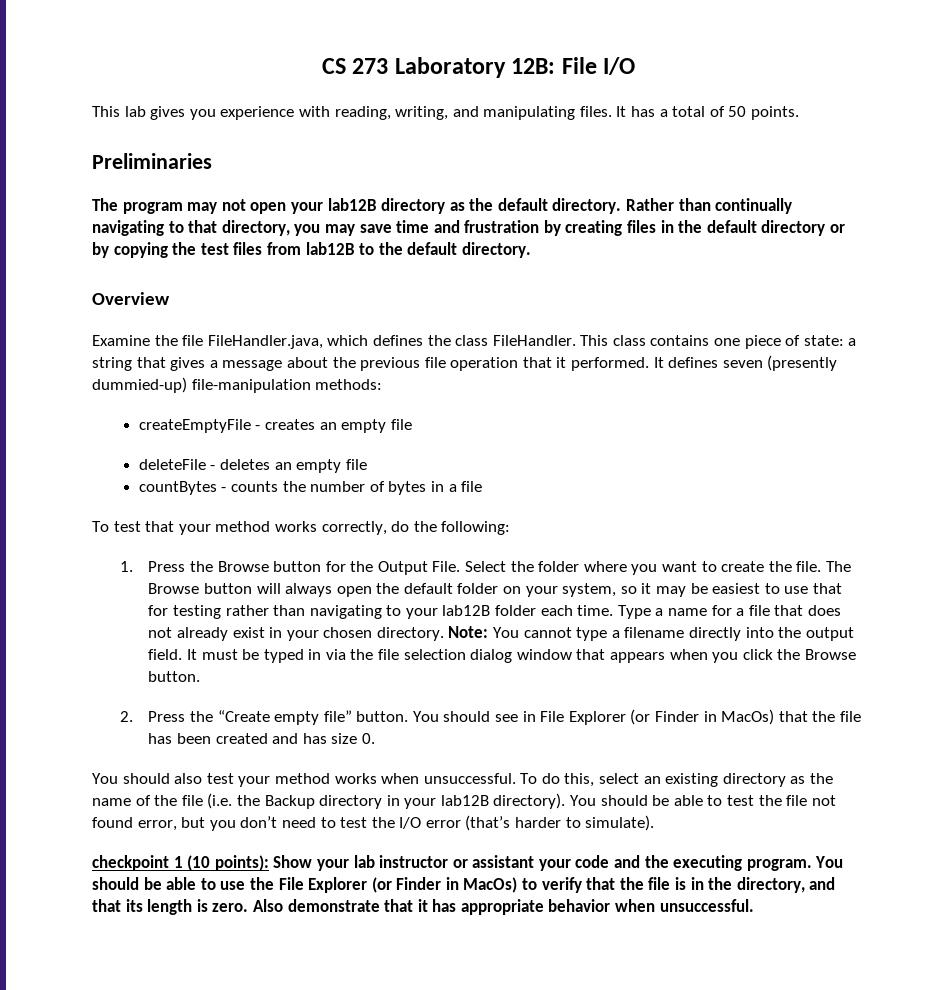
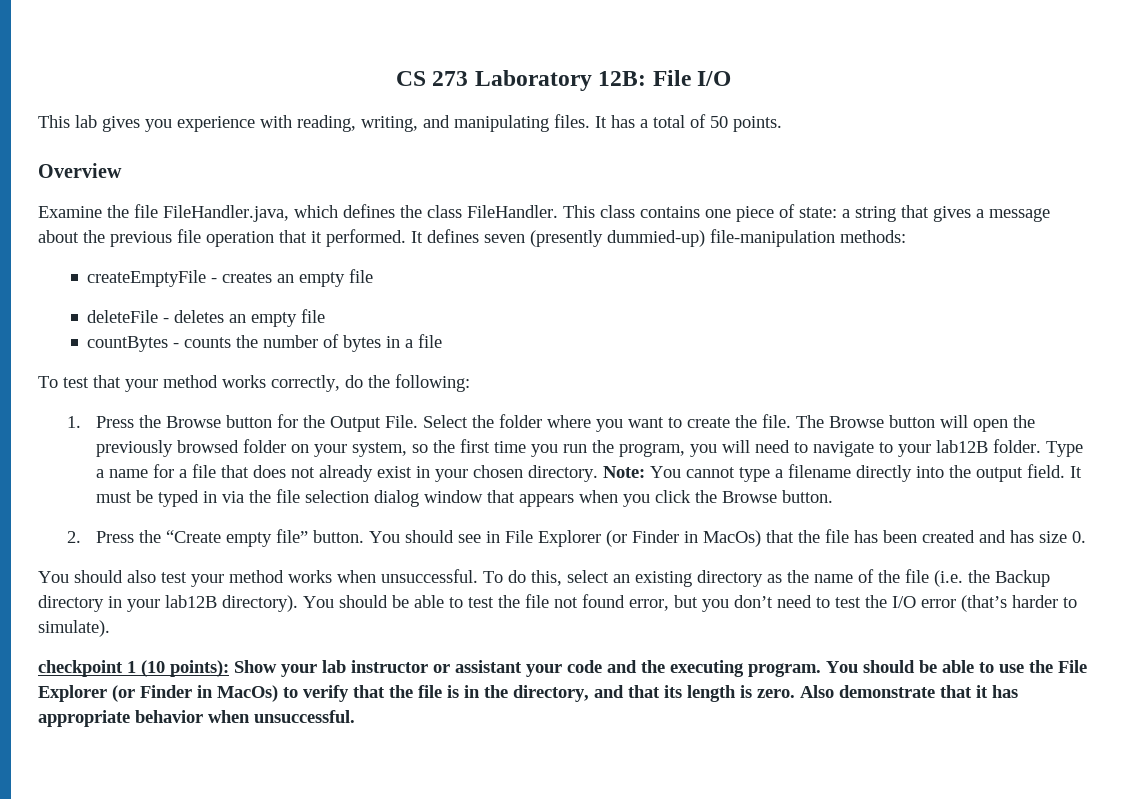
[92,153,212,169] [92,198,793,214] [92,220,846,236] [92,242,531,258] // Preliminaries // The program may not open your lab12B directory as the default directory. Rather than continually navigating to that directory, you may save time and frustration by creating files in the default directory or by copying the test files from lab12B to the default directory. -> (782, 124) none
[285,583,333,597] always -> (968, 421) none
[403,583,453,594] default -> [95,440,239,457] previously browsed
[641,583,842,597] [148,605,614,619] it may be easiest to use that for testing rather than navigating to your lab12B folder each time. -> [432,439,1041,457] the first time you run the program, you will need to navigate to your lab12B folder.

